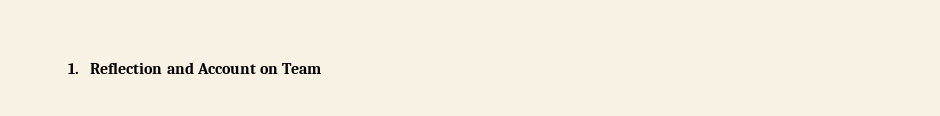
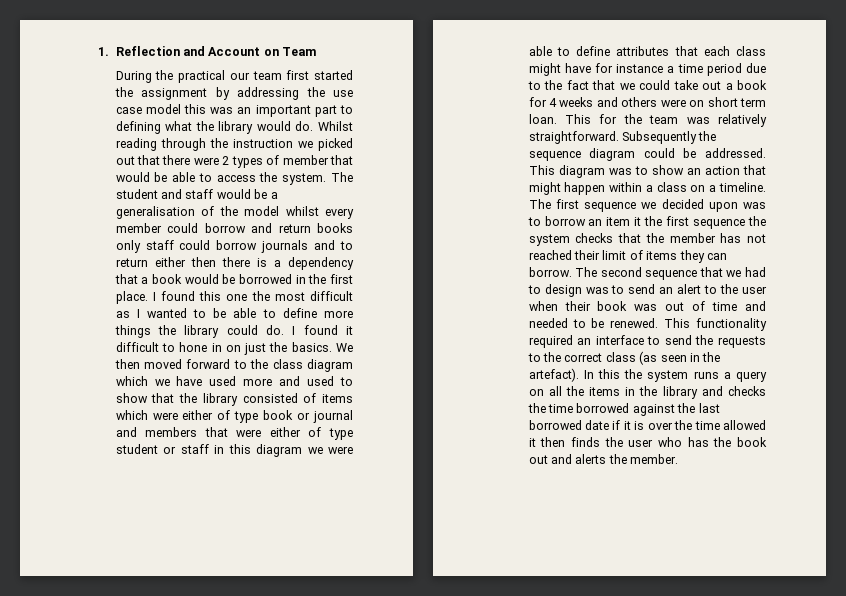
(322, 68) none -> [115,70,353,83] [114,87,353,100] [115,104,353,117] [115,121,353,134] [115,138,353,151] [115,155,353,168] [115,172,353,185] [115,189,278,199] [115,206,355,219] [115,223,353,233] [115,240,353,253] [115,257,354,270] [114,274,353,284] [115,291,353,304] [115,308,353,318] [114,325,353,338] [115,342,353,355] [114,359,353,372] [115,376,353,386] [115,393,353,406] [115,410,353,423] [115,427,353,440] [115,444,354,457] [528,46,766,56] [528,63,766,76] [527,80,767,90] [528,97,766,107] [528,114,767,127] [528,131,717,144] [528,148,766,161] [528,165,766,178] [528,182,766,195] [528,199,766,212] [527,216,766,229] [528,233,766,246] [528,250,727,263] [528,267,766,280] [527,284,767,297] [528,301,766,311] [528,318,767,331] [528,335,766,348] [527,351,721,365] [528,368,767,382] [528,386,766,399] [527,403,720,416] [528,420,766,430] [528,437,767,447] [528,454,679,464] // During the practical our team first started the assignment by addressing the use case model this was an important part to defining what the library would do. Whilst reading through the instruction we picked out that there were 2 types of member that would be able to access the system. The student and staff would be a generalisation of the model whilst every member could borrow and return books only staff could borrow journals and to return either then there is a dependency that a book would be borrowed in the first place. I found this one the most difficult as I wanted to be able to define more things the library could do. I found it difficult to hone in on just the basics. We then moved forward to the class diagram which we have used more and used to show that the library consisted of items which were either of type book or journal and members that were either of type student or staff in this diagram we were able to define attributes that each class might have for instance a time period due to the fact that we could take out a book for 4 weeks and others were on short term loan. This for the team was relatively straightforward. Subsequently the sequence diagram could be addressed. This diagram was to show an action that might happen within a class on a timeline. The first sequence we decided upon was to borrow an item it the first sequence the system checks that the member has not reached their limit of items they can borrow. The second sequence that we had to design was to send an alert to the user when their book was out of time and needed to be renewed. This functionality required an interface to send the requests to the correct class (as seen in the artefact). In this the system runs a query on all the items in the library and checks the time borrowed against the last borrowed date if it is over the time allowed it then finds the user who has the book out and alerts the member.

